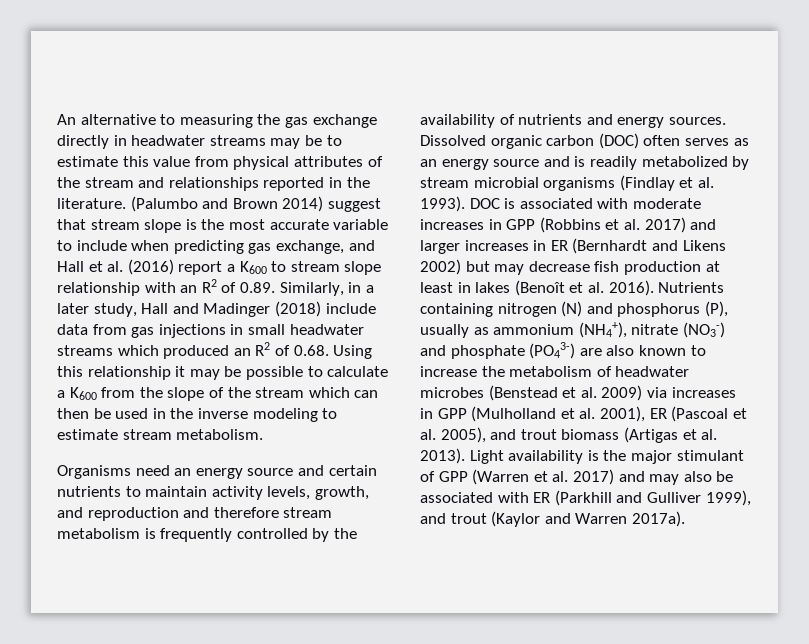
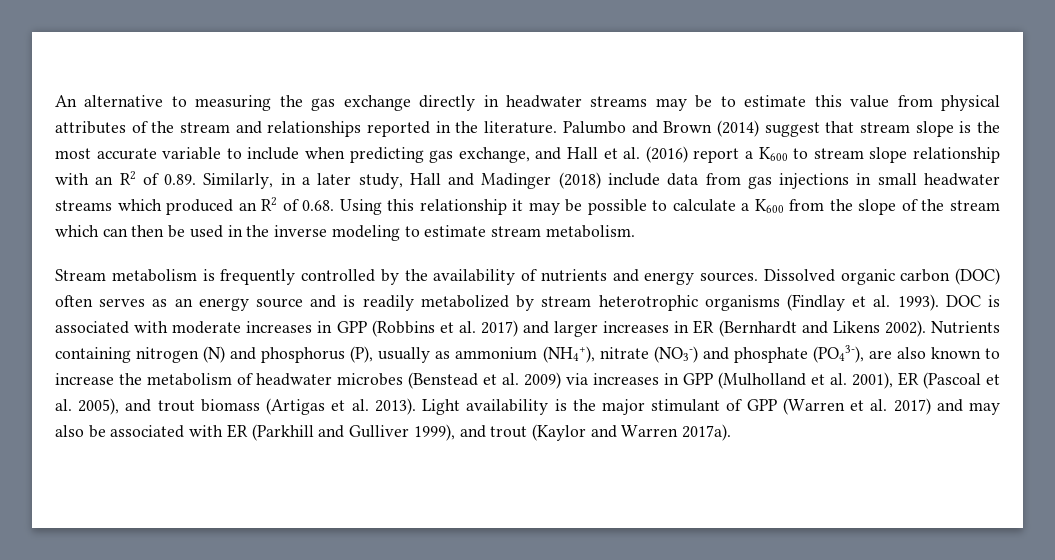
[130,196,198,212] (Palumbo -> [562,121,626,134] Palumbo
[282,196,324,212] 2014) -> [716,120,759,137] (2014)
[57,465,377,479] [57,486,369,500] [57,507,333,521] Organisms need an energy source and certain nutrients to maintain activity levels, growth, and reproduction and therefore stream -> [55,269,106,281] Stream
[473,177,539,188] microbial -> [598,295,698,311] heterotrophic
[420,259,720,275] [420,280,654,296] 2002) but may decrease fish production at least in lakes (Benoît et al. 2016). -> [884,320,926,337] 2002).
[529,342,576,359] (PO43-) -> [812,345,864,363] (PO43-),

